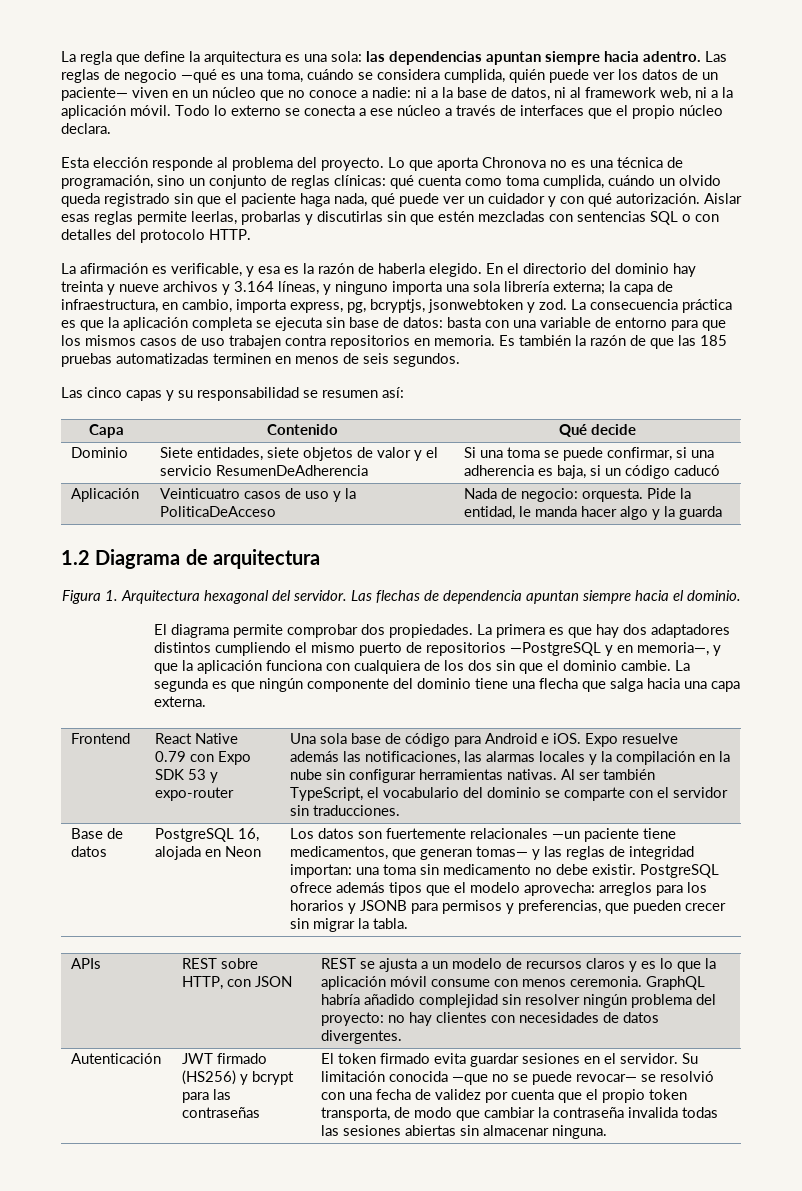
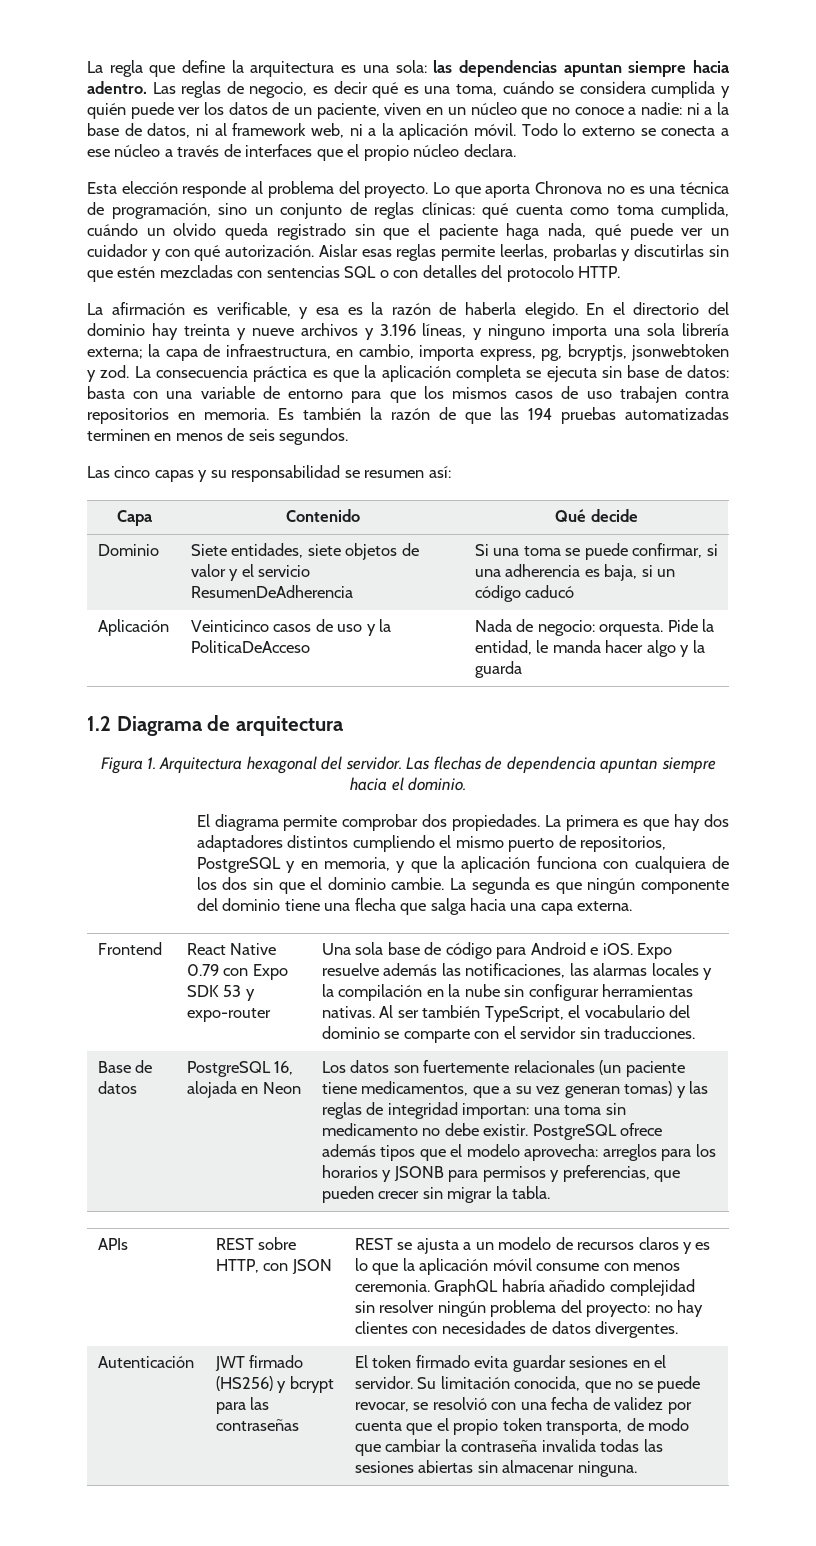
[124,69,217,83] negocio —qué -> [249,81,399,98] negocio, es decir qué
[444,69,505,83] cumplida, -> [651,81,731,98] cumplida y
[61,87,128,101] paciente— -> [316,103,380,119] paciente,
[234,281,274,292] 3.164 -> [379,324,416,336] 3.196
[700,335,727,346] 185 -> [528,408,552,420] 194
[160,488,241,499] Veinticuatro -> [190,620,269,632] Veinticinco
[426,642,602,656] repositorios —PostgreSQL -> [579,836,666,852] [196,857,281,873] repositorios, PostgreSQL
[637,642,710,656] memoria—, -> [323,857,390,871] memoria,
[552,831,581,839] —un -> [599,1060,622,1075] (un
[420,846,529,860] generan tomas— -> [503,1081,673,1098] a su vez generan tomas)
[389,1071,489,1085] conocida —que -> [514,1376,611,1393] conocida, que
[576,1074,638,1082] revocar— -> [354,1402,409,1412] revocar,

